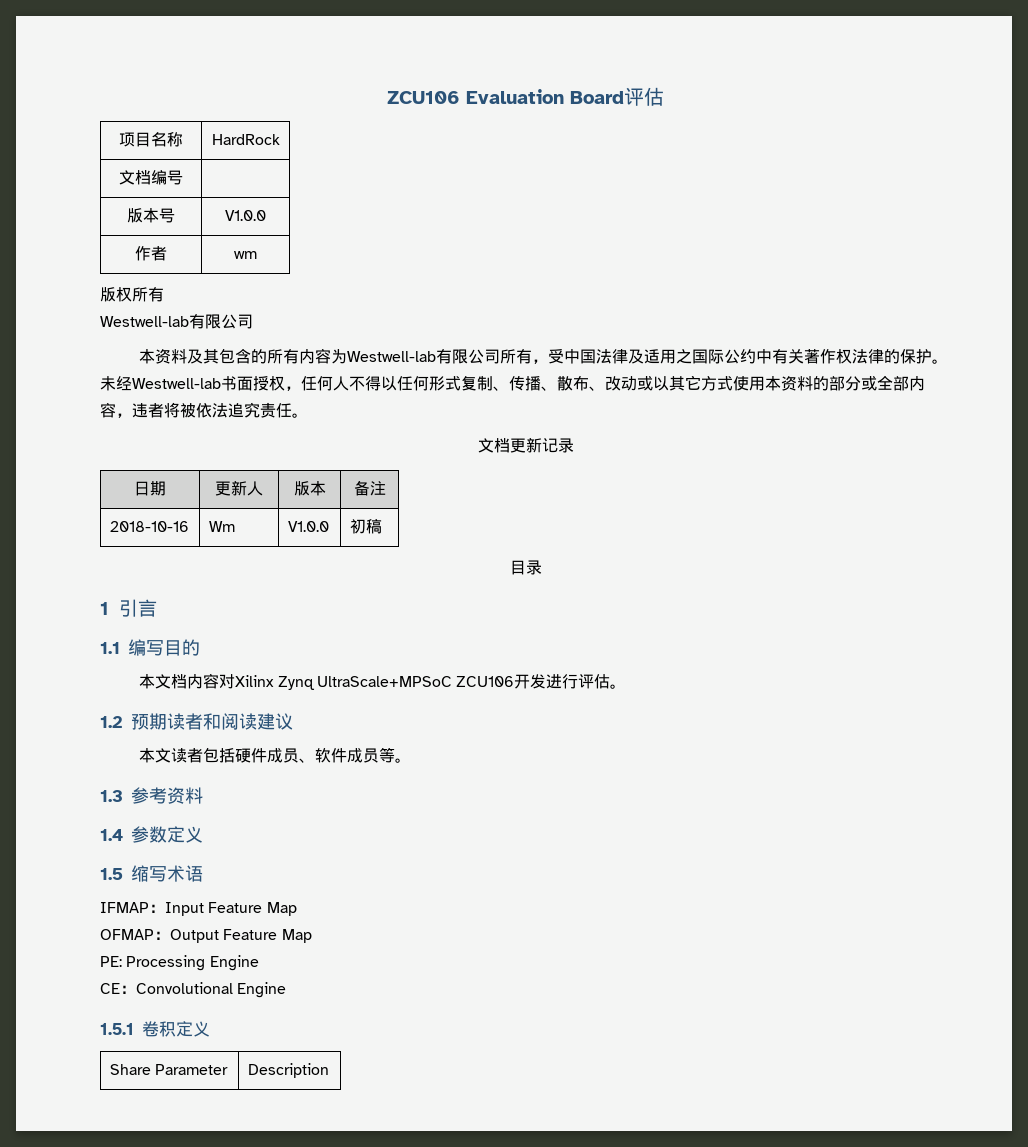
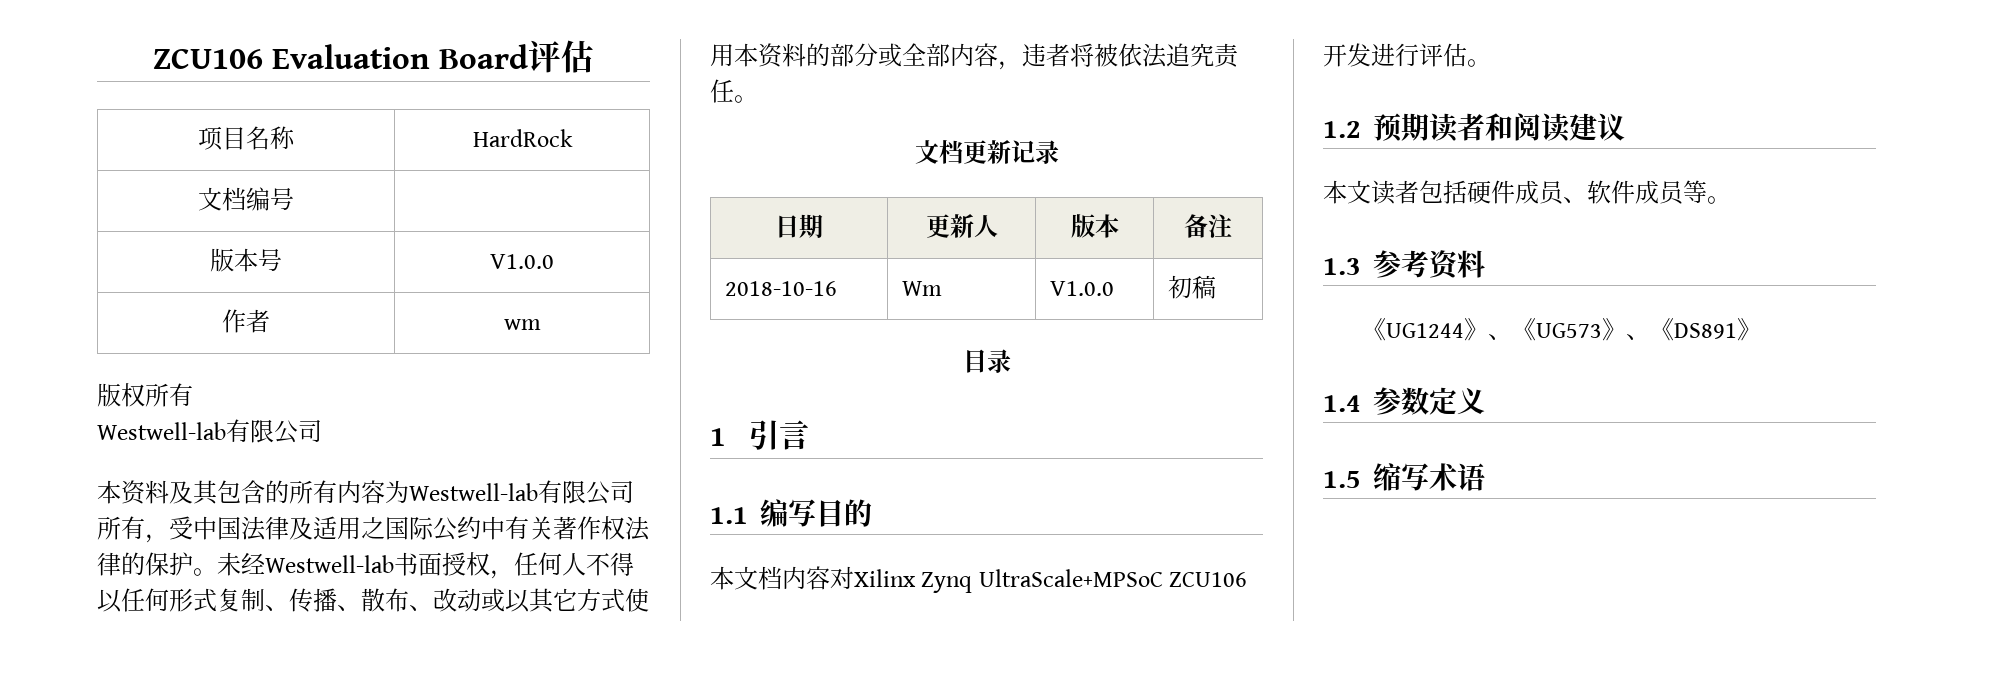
(203, 795) none -> [1361,318,1761,341] // 《UG1244》、《UG573》、《DS891》
[100,902,297,916] [100,929,312,943] [100,955,259,971] [100,982,287,998] [100,1021,210,1037] [109,1064,229,1075] [247,1063,329,1078] // IFMAP：Input Feature Map // OFMAP：Output Feature Map // PE: Processing Engine // CE：Convolutional Engine // 1.5.1卷积定义 // Share Parameter | Description -> (1485, 477) none

